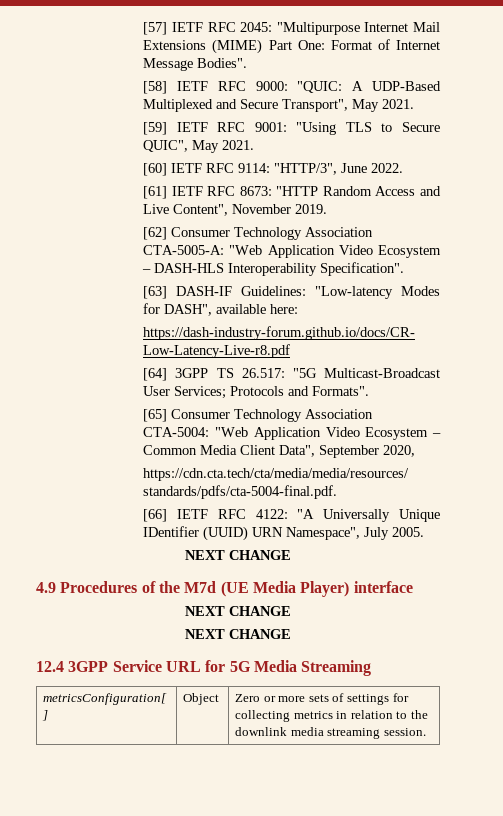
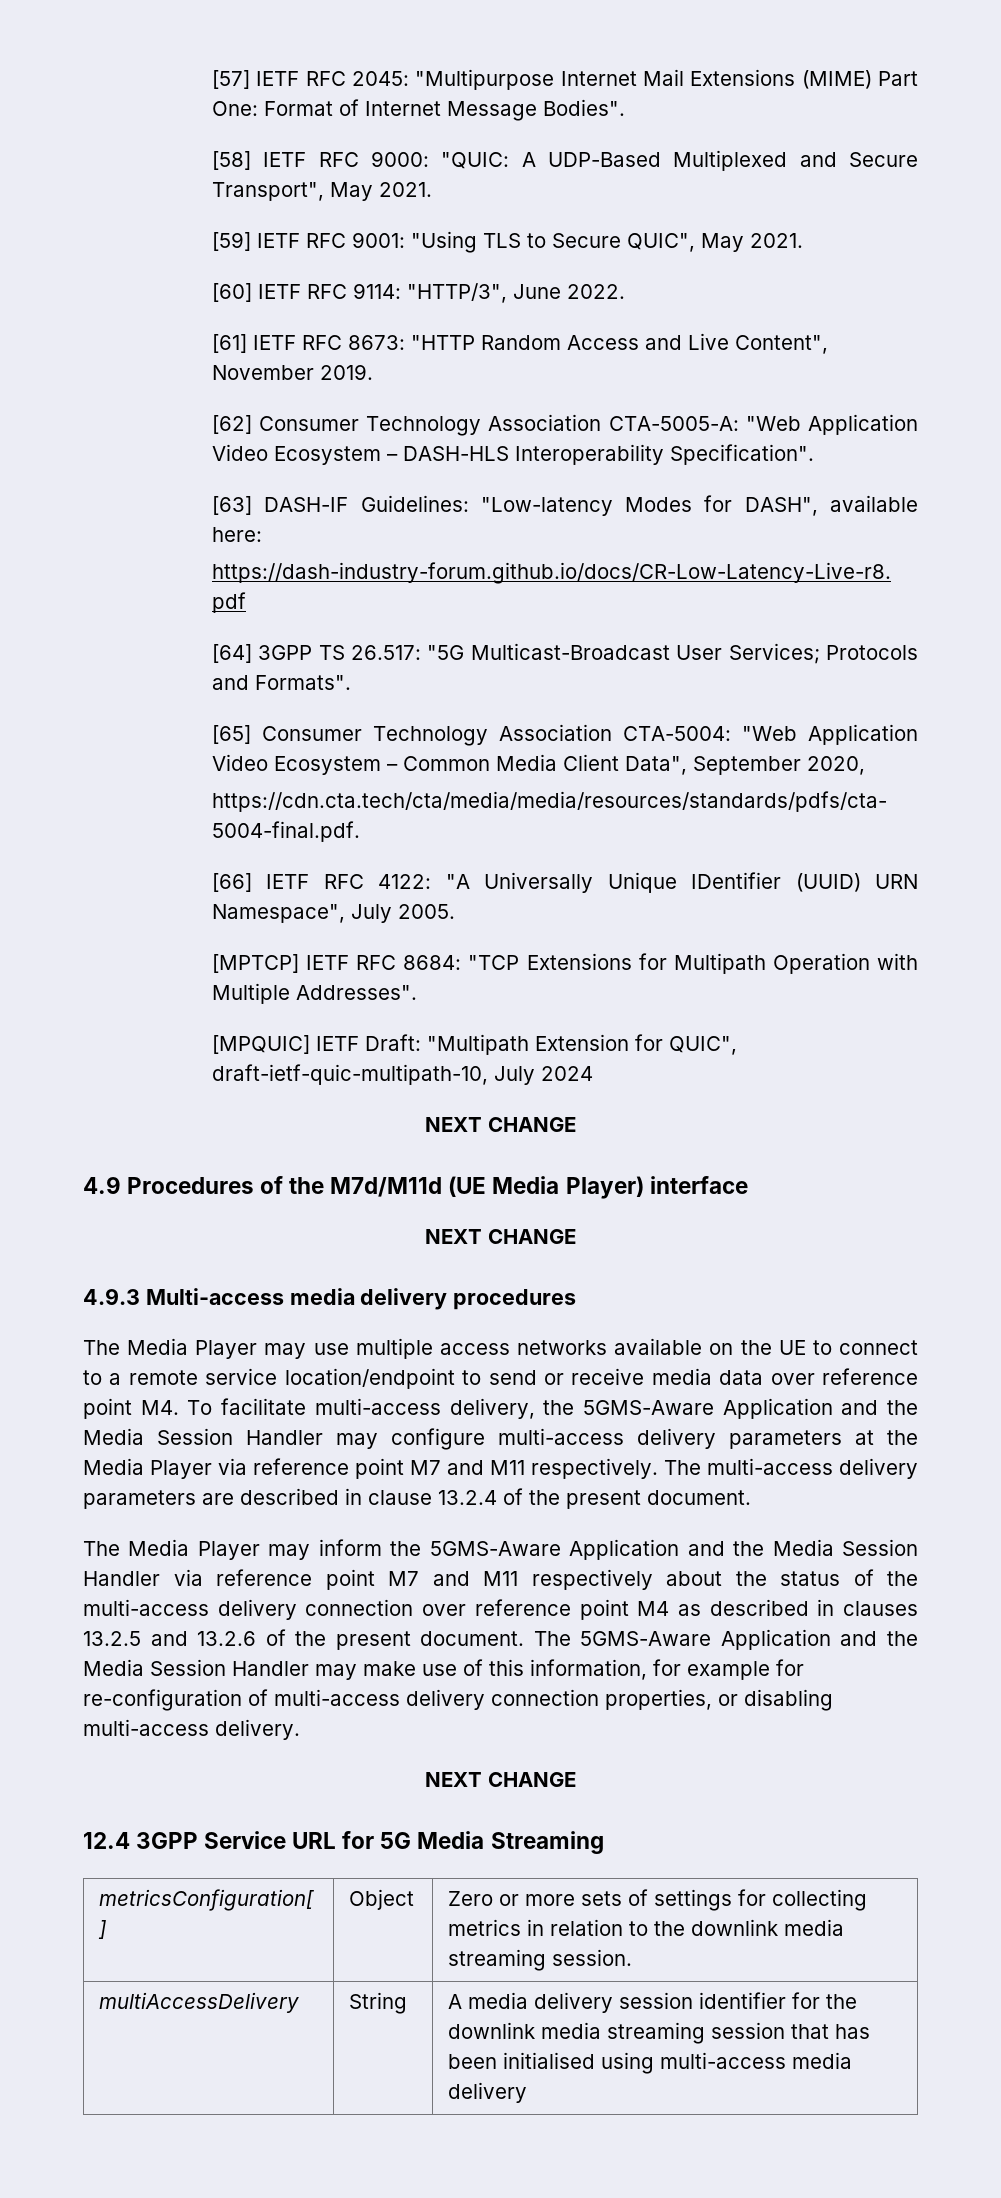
(425, 532) none -> [211,953,918,974] [211,983,417,1004] [211,1034,737,1055] [211,1064,593,1085] // [MPTCP] IETF RFC 8684: "TCP Extensions for Multipath Operation with Multiple Addresses". // [MPQUIC] IETF Draft: "Multipath Extension for QUIC", draft-ietf-quic-multipath-10, July 2024
[184,581,217,593] M7d -> [330,1177,443,1197] M7d/M11d
(291, 611) none -> [83,1288,577,1310] [83,1338,919,1359] [83,1368,918,1389] [83,1398,918,1419] [83,1428,918,1450] [83,1458,918,1479] [83,1488,751,1509] [83,1539,919,1560] [83,1569,918,1590] [83,1599,919,1620] [83,1629,918,1650] [83,1659,804,1680] [83,1689,833,1711] [83,1719,300,1740] // 4.9.3 Multi-access media delivery procedures // The Media Player may use multiple access networks available on the UE to connect to a remote service location/endpoint to send or receive media data over reference point M4. To facilitate multi-access delivery, the 5GMS-Aware Application and the Media Session Handler may configure multi-access delivery parameters at the Media Player via reference point M7 and M11 respectively. The multi-access delivery parameters are described in clause 13.2.4 of the present document. // The Media Player may inform the 5GMS-Aware Application and the Media Session Handler via reference point M7 and M11 respectively about the status of the multi-access delivery connection over reference point M4 as described in clauses 13.2.5 and 13.2.6 of the present document. The 5GMS-Aware Application and the Media Session Handler may make use of this information, for example for re-configuration of multi-access delivery connection properties, or disabling multi-access delivery.
(426, 732) none -> [99,1992,300,2013] [349,1992,408,2014] [448,1992,858,2013] [448,2022,871,2044] [448,2052,853,2074] [448,2082,528,2103] // multiAccessDelivery | String | A media delivery session identifier for the downlink media streaming session that has been initialised using multi-access media delivery

